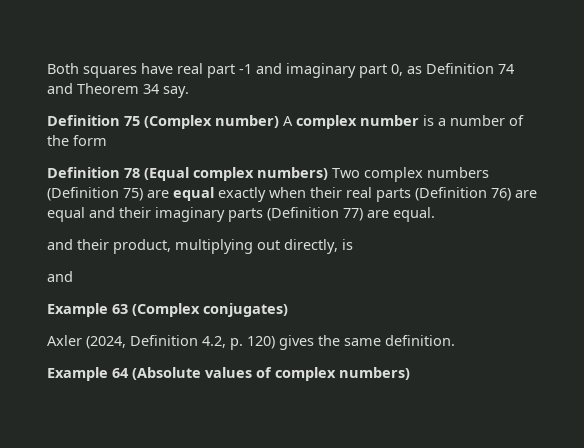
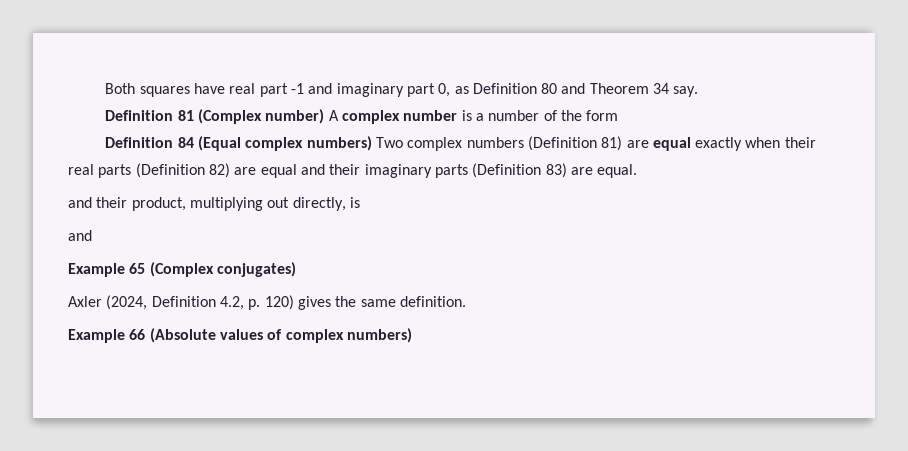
[498,64,514,74] 74 -> [541,83,558,94] 80
[124,116,140,126] 75 -> [177,110,194,121] 81
[124,168,140,178] 78 -> [177,137,194,148] 84
[123,188,143,201] 75) -> [601,136,623,151] 81)
[491,188,511,201] 76) -> [208,163,230,178] 82)
[343,208,363,221] 77) -> [545,163,567,178] 83)
[112,304,128,314] 63 -> [129,263,146,274] 65
[112,368,129,378] 64 -> [129,329,146,340] 66

